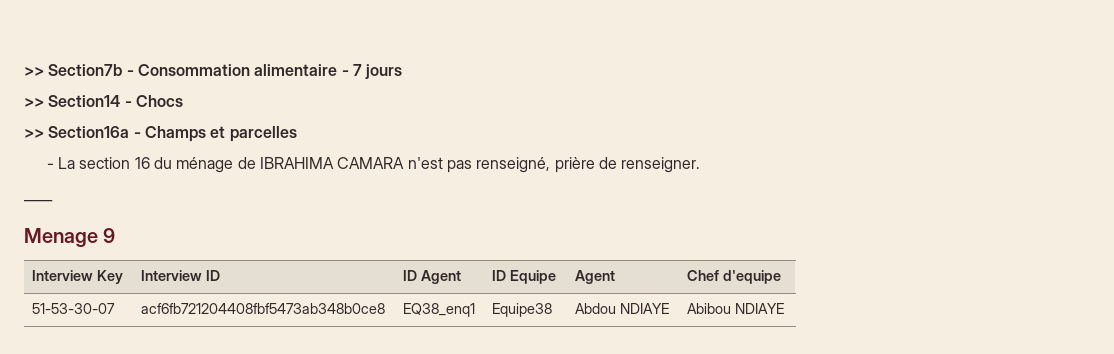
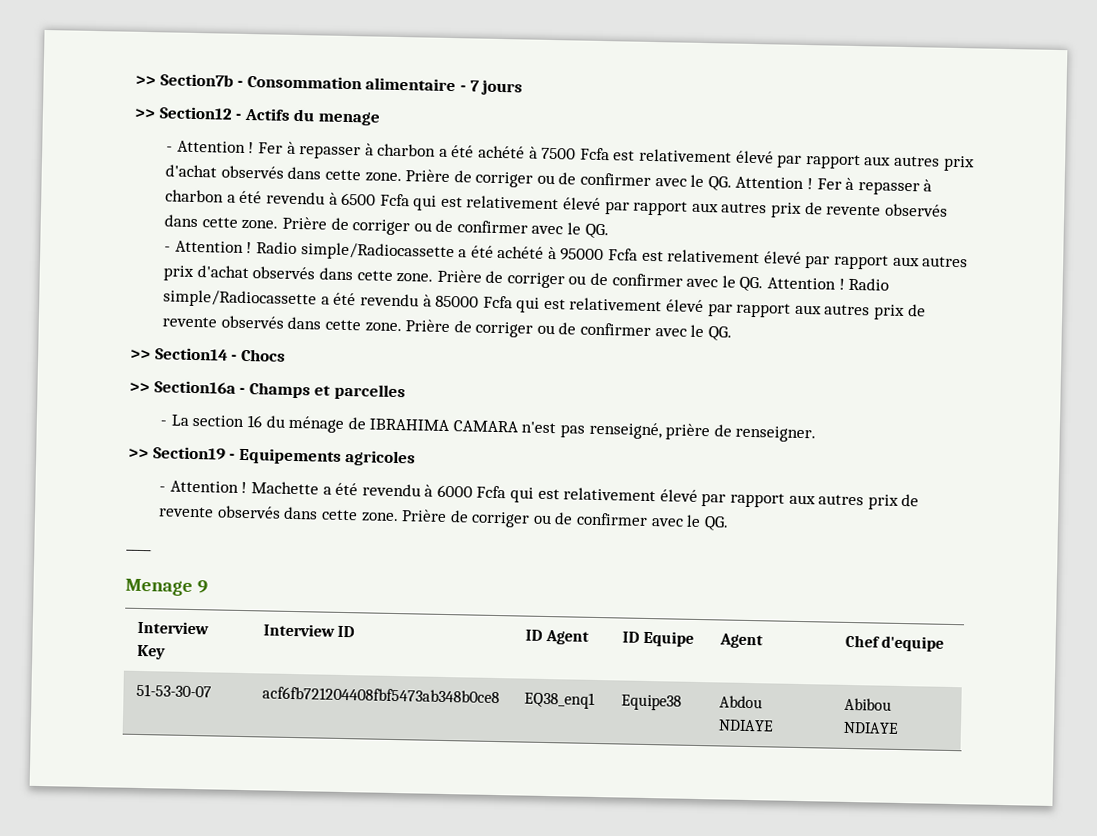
(403, 71) none -> [134,106,380,126] [166,140,975,172] [165,164,933,196] [165,189,948,218] [164,214,609,239] [164,240,969,270] [163,265,890,292] [163,289,926,320] [162,315,732,341] // >> Section12 - Actifs du menage // - Attention ! Fer à repasser à charbon a été achété à 7500 Fcfa est relativement élevé par rapport aux autres prix d'achat observés dans cette zone. Prière de corriger ou de confirmer avec le QG. Attention ! Fer à repasser à charbon a été revendu à 6500 Fcfa qui est relativement élevé par rapport aux autres prix de revente observés dans cette zone. Prière de corriger ou de confirmer avec le QG. // - Attention ! Radio simple/Radiocassette a été achété à 95000 Fcfa est relativement élevé par rapport aux autres prix d'achat observés dans cette zone. Prière de corriger ou de confirmer avec le QG. Attention ! Radio simple/Radiocassette a été revendu à 85000 Fcfa qui est relativement élevé par rapport aux autres prix de revente observés dans cette zone. Prière de corriger ou de confirmer avec le QG.
(701, 165) none -> [128,446,417,467] [159,480,920,510] [158,505,729,531] // >> Section19 - Equipements agricoles // - Attention ! Machette a été revendu à 6000 Fcfa qui est relativement élevé par rapport aux autres prix de revente observés dans cette zone. Prière de corriger ou de confirmer avec le QG.

